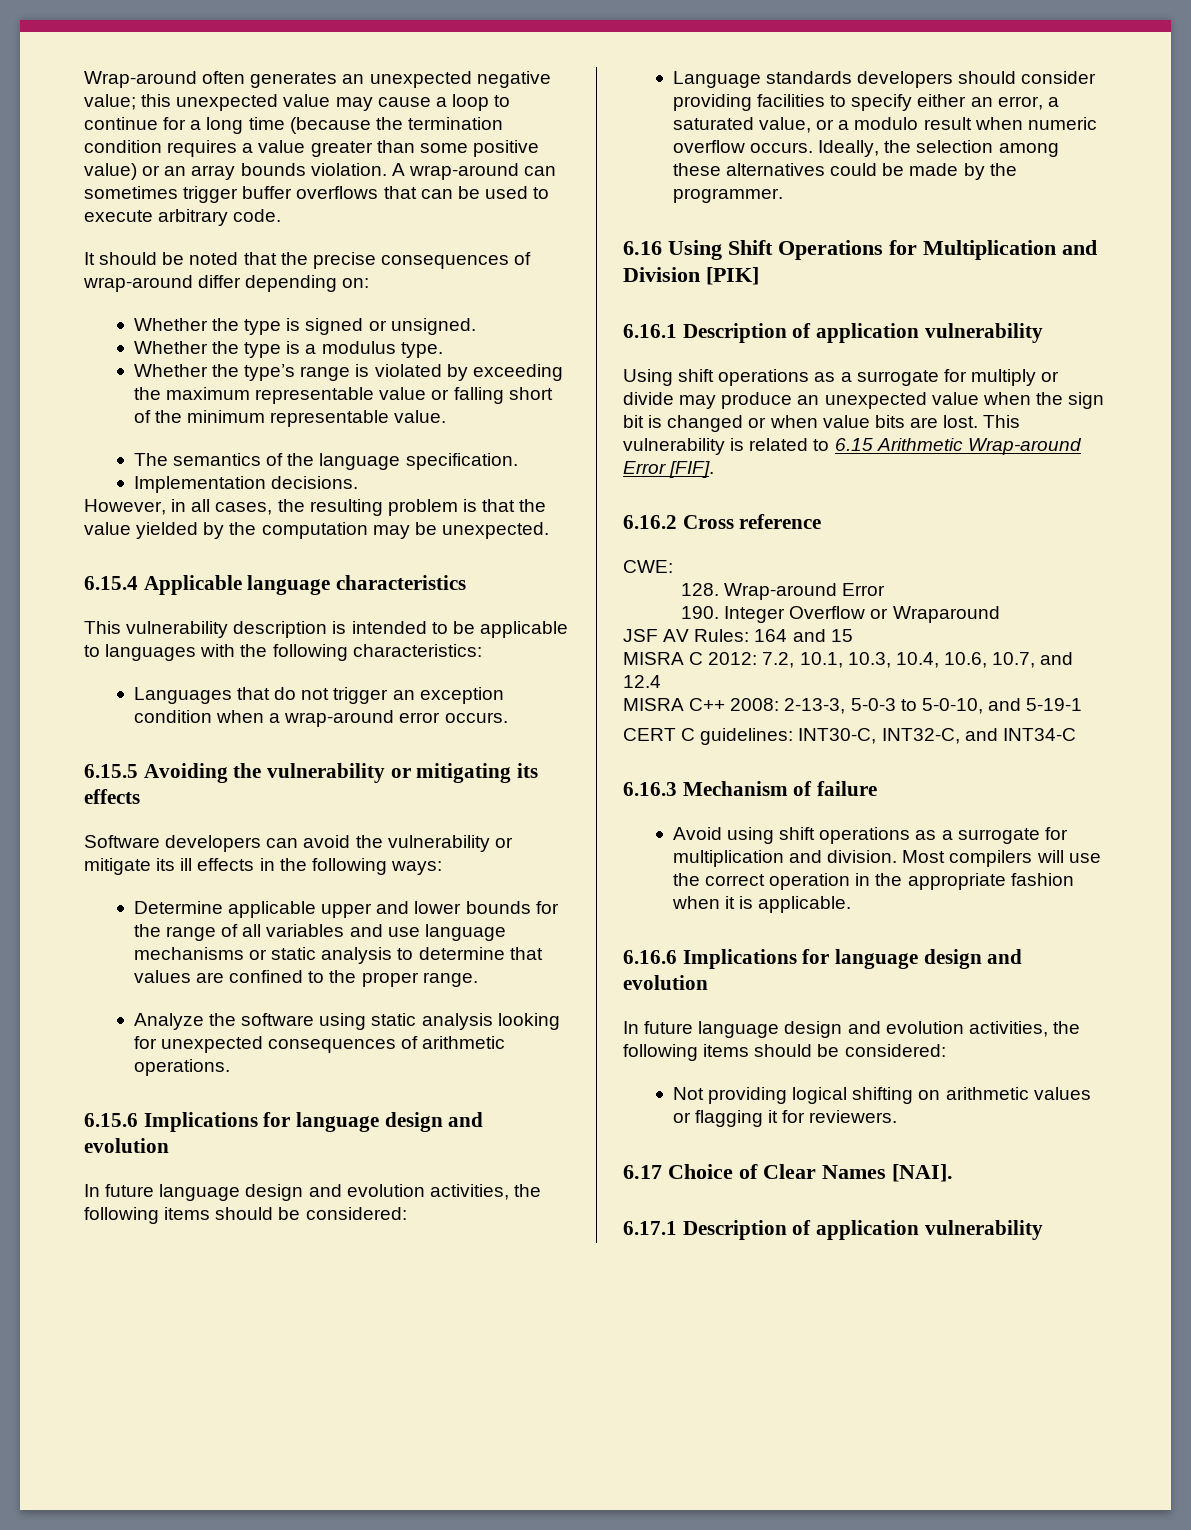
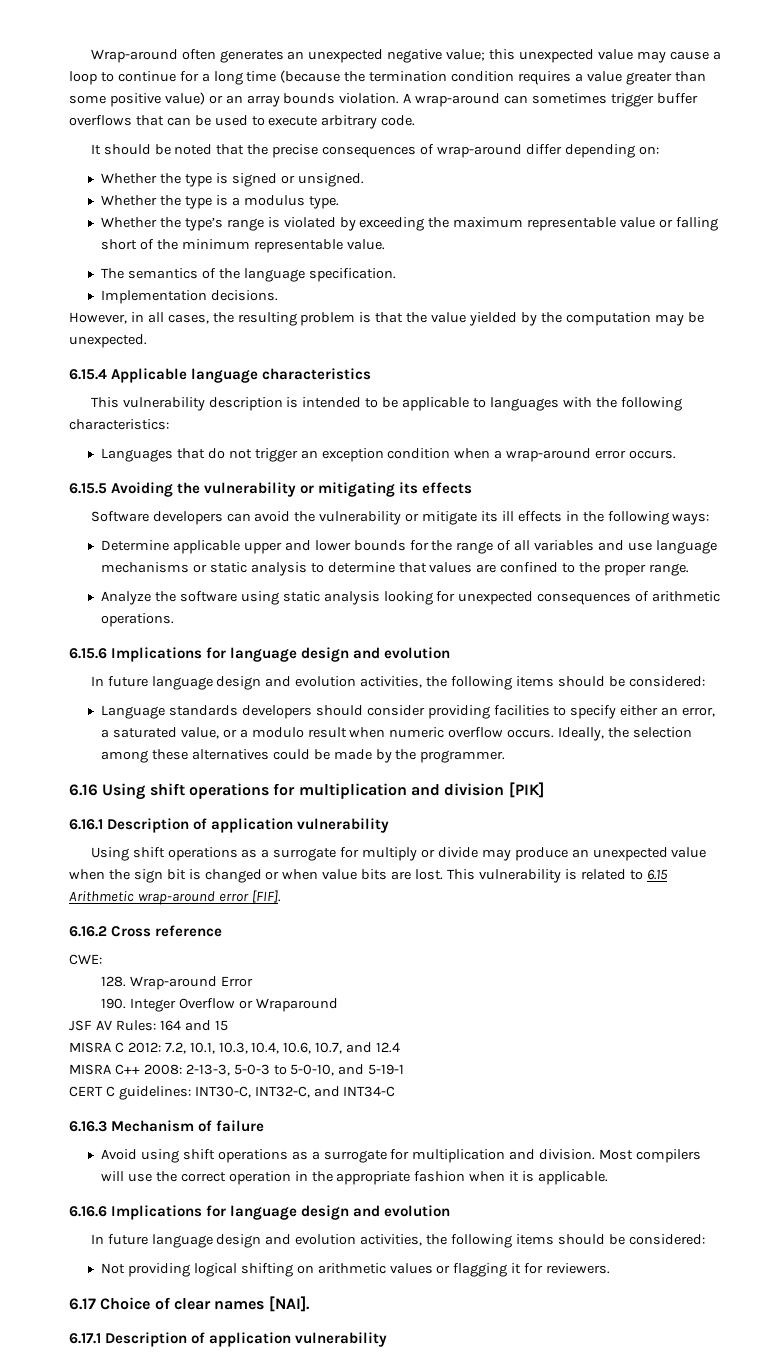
[728,240,1097,260] [623,267,700,282] Shift Operations for Multiplication and Division -> [149,783,505,799] shift operations for multiplication and division
[967,438,1082,455] [623,461,666,474] Wrap-around Error -> [137,891,249,905] wrap-around error
[763,1164,886,1179] Clear Names -> [173,1298,265,1310] clear names

